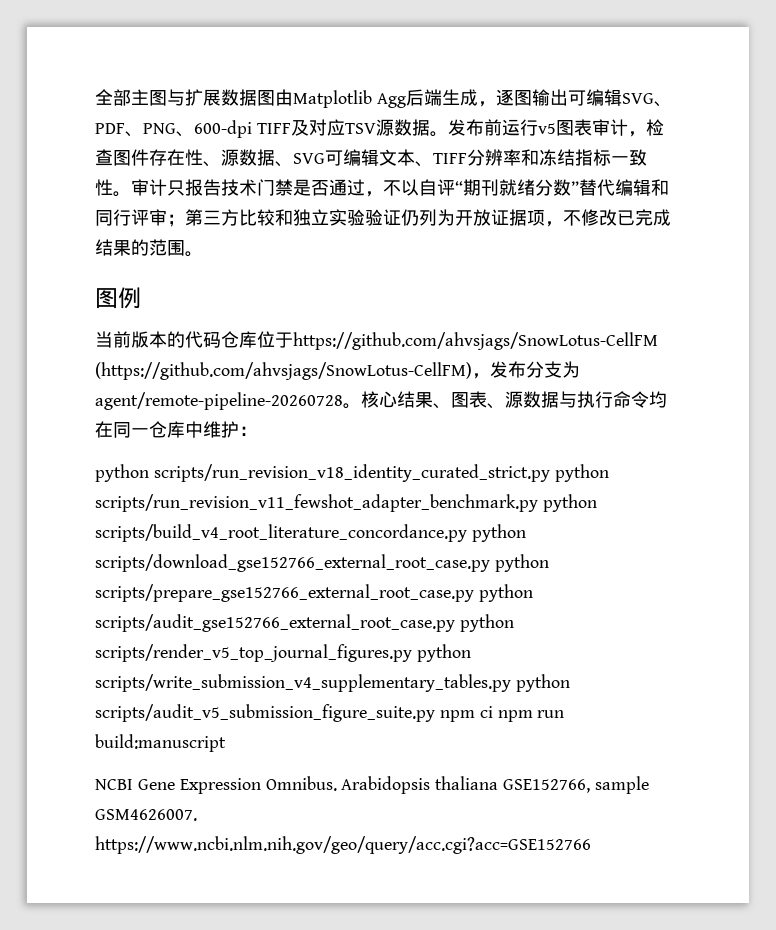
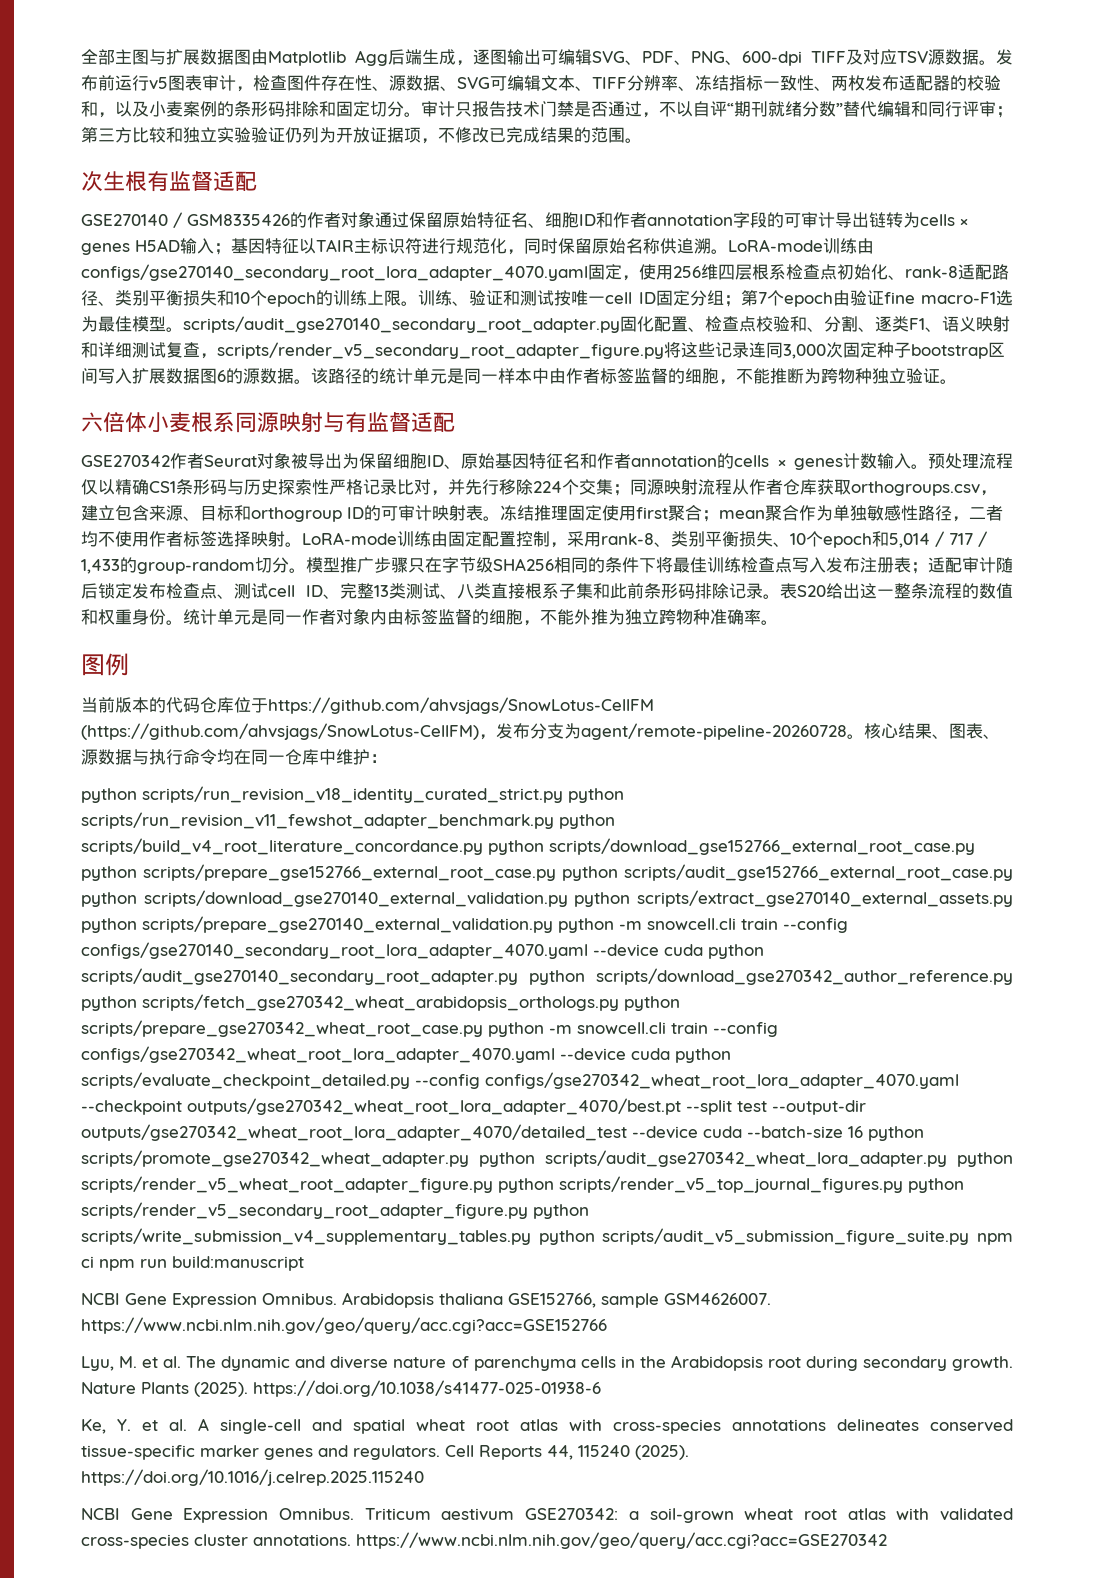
[521,149,539,166] 和 -> [678,86,695,91] 、
(113, 187) none -> [814,75,1001,91] [81,101,404,118] 、两枚发布适配器的校验和，以及小麦案例的条形码排除和固定切分
(203, 254) none -> [81,171,257,192] [81,211,968,228] [81,238,874,255] [81,264,1009,281] [81,290,1013,307] [81,316,1010,333] [81,342,1005,359] [81,368,957,385] [81,412,455,433] [81,452,1013,470] [81,479,997,496] [81,505,1003,522] [81,531,987,548] [81,557,1013,574] [81,583,1013,599] [81,608,778,626] // 次生根有监督适配 // GSE270140 / GSM8335426的作者对象通过保留原始特征名、细胞ID和作者annotation字段的可审计导出链转为cells × genes H5AD输入；基因特征以TAIR主标识符进行规范化，同时保留原始名称供追溯。LoRA-mode训练由configs/gse270140_secondary_root_lora_adapter_4070.yaml固定，使用256维四层根系检查点初始化、rank-8适配路径、类别平衡损失和10个epoch的训练上限。训练、验证和测试按唯一cell ID固定分组；第7个epoch由验证fine macro-F1选为最佳模型。scripts/audit_gse270140_secondary_root_adapter.py固化配置、检查点校验和、分割、逐类F1、语义映射和详细测试复查，scripts/render_v5_secondary_root_adapter_figure.py将这些记录连同3,000次固定种子bootstrap区间写入扩展数据图6的源数据。该路径的统计单元是同一样本中由作者标签监督的细胞，不能推断为跨物种独立验证。 // 六倍体小麦根系同源映射与有监督适配 // GSE270342作者Seurat对象被导出为保留细胞ID、原始基因特征名和作者annotation的cells × genes计数输入。预处理流程仅以精确CS1条形码与历史探索性严格记录比对，并先行移除224个交集；同源映射流程从作者仓库获取orthogroups.csv，建立包含来源、目标和orthogroup ID的可审计映射表。冻结推理固定使用first聚合；mean聚合作为单独敏感性路径，二者均不使用作者标签选择映射。LoRA-mode训练由固定配置控制，采用rank-8、类别平衡损失、10个epoch和5,014 / 717 / 1,433的group-random切分。模型推广步骤只在字节级SHA256相同的条件下将最佳训练检查点写入发布注册表；适配审计随后锁定发布检查点、测试cell ID、完整13类测试、八类直接根系子集和此前条形码排除记录。表S20给出这一整条流程的数值和权重身份。统计单元是同一作者对象内由标签监督的细胞，不能外推为独立跨物种准确率。
[95,644,412,662] scripts/render_v5_top_journal_figures.py -> [143,890,1013,907] [81,916,848,933] [81,942,764,959] [81,968,1013,985] [81,994,680,1011] [81,1020,778,1037] [81,1046,731,1063] [81,1072,959,1089] [81,1098,866,1115] [81,1124,924,1141] [81,1150,1013,1167] [81,1176,964,1193] [81,1202,528,1219] scripts/download_gse270140_external_validation.py python scripts/extract_gse270140_external_assets.py python scripts/prepare_gse270140_external_validation.py python -m snowcell.cli train --config configs/gse270140_secondary_root_lora_adapter_4070.yaml --device cuda python scripts/audit_gse270140_secondary_root_adapter.py python scripts/download_gse270342_author_reference.py python scripts/fetch_gse270342_wheat_arabidopsis_orthologs.py python scripts/prepare_gse270342_wheat_root_case.py python -m snowcell.cli train --config configs/gse270342_wheat_root_lora_adapter_4070.yaml --device cuda python scripts/evaluate_checkpoint_detailed.py --config configs/gse270342_wheat_root_lora_adapter_4070.yaml --checkpoint outputs/gse270342_wheat_root_lora_adapter_4070/best.pt --split test --output-dir outputs/gse270342_wheat_root_lora_adapter_4070/detailed_test --device cuda --batch-size 16 python scripts/promote_gse270342_wheat_adapter.py python scripts/audit_gse270342_wheat_lora_adapter.py python scripts/render_v5_wheat_root_adapter_figure.py python scripts/render_v5_top_journal_figures.py python scripts/render_v5_secondary_root_adapter_figure.py
(591, 845) none -> [81,1355,1013,1371] [81,1380,601,1397] [81,1418,1013,1434] [81,1445,689,1460] [81,1469,424,1486] [81,1508,1014,1523] [81,1532,887,1549] // Lyu, M. et al. The dynamic and diverse nature of parenchyma cells in the Arabidopsis root during secondary growth. Nature Plants (2025). https://doi.org/10.1038/s41477-025-01938-6 // Ke, Y. et al. A single-cell and spatial wheat root atlas with cross-species annotations delineates conserved tissue-specific marker genes and regulators. Cell Reports 44, 115240 (2025). https://doi.org/10.1016/j.celrep.2025.115240 // NCBI Gene Expression Omnibus. Triticum aestivum GSE270342: a soil-grown wheat root atlas with validated cross-species cluster annotations. https://www.ncbi.nlm.nih.gov/geo/query/acc.cgi?acc=GSE270342

